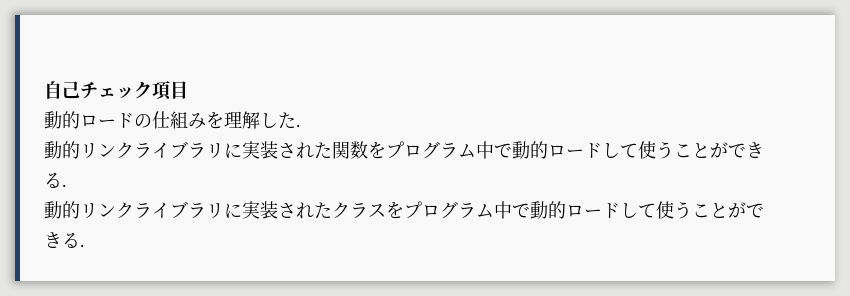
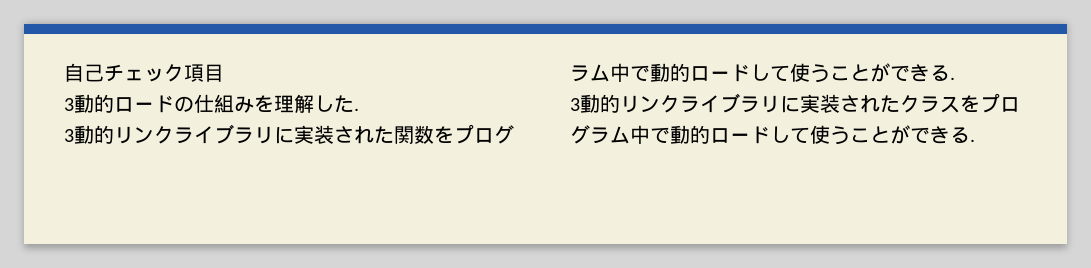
(188, 90) none -> [64,98,74,111] 3
(301, 125) none -> [64,129,74,142] 3
(67, 185) none -> [570,98,580,111] 3

